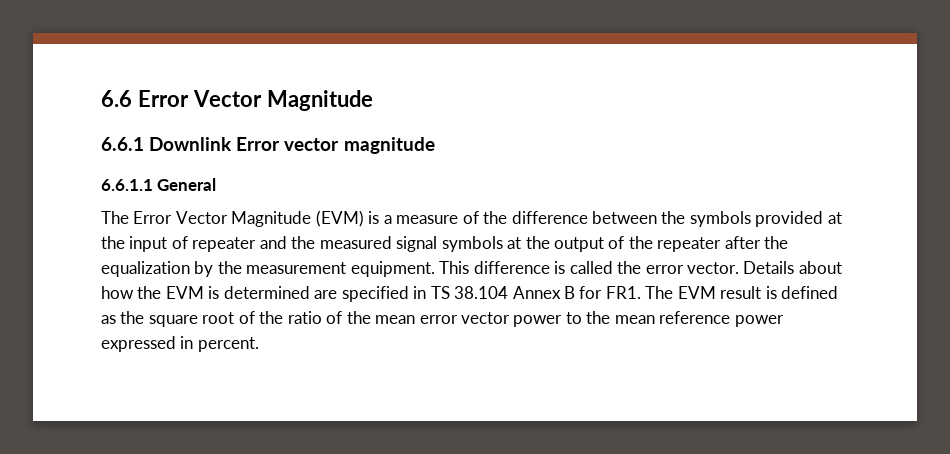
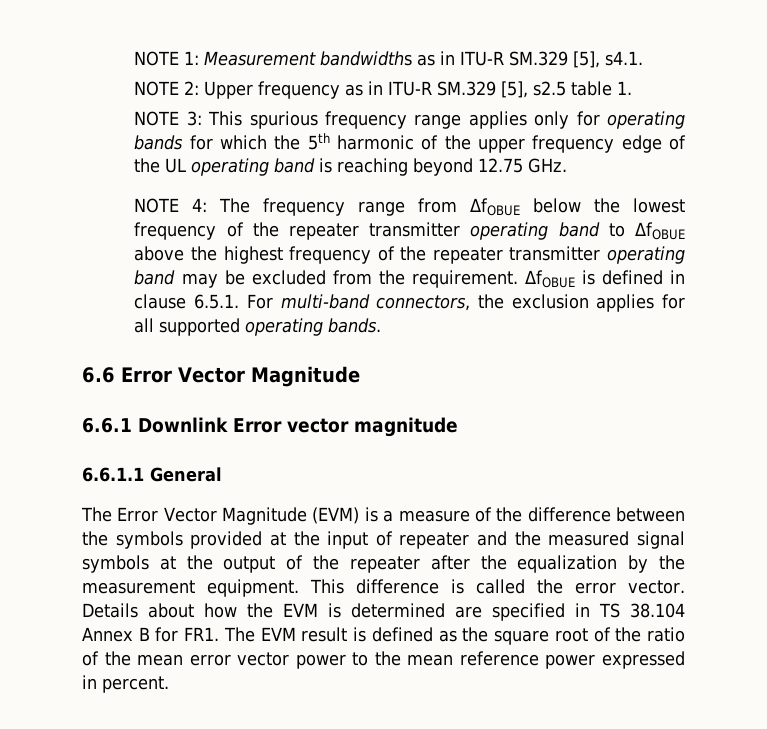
(101, 98) none -> [134,51,644,68] [134,81,633,99] [134,111,685,129] [134,133,686,153] [134,158,568,176] [134,198,685,216] [134,222,685,240] [134,246,685,264] [134,270,685,288] [134,294,685,312] [134,318,382,336] NOTE 1: Measurement bandwidths as in ITU-R SM.329 [5], s4.1. // NOTE 2: Upper frequency as in ITU-R SM.329 [5], s2.5 table 1. // NOTE 3: This spurious frequency range applies only for operating bands for which the 5th harmonic of the upper frequency edge of the UL operating band is reaching beyond 12.75 GHz. // NOTE 4: The frequency range from ΔfOBUE below the lowest frequency of the repeater transmitter operating band to ΔfOBUE above the highest frequency of the repeater transmitter operating band may be excluded from the requirement. ΔfOBUE is defined in clause 6.5.1. For multi-band connectors, the exclusion applies for all supported operating bands. //

